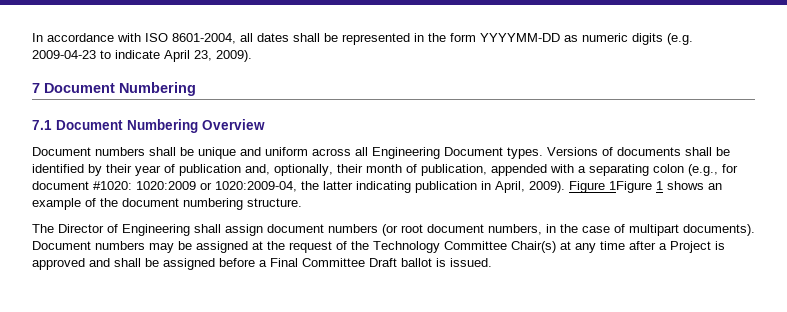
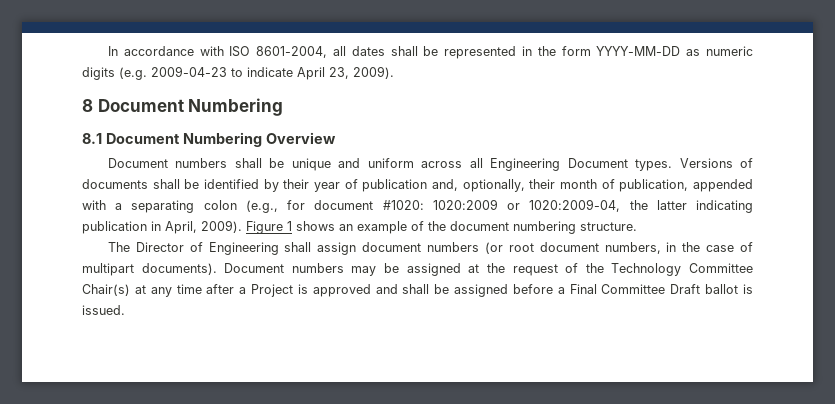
[480,33,560,42] YYYYMM-DD -> [596,46,681,56] YYYY-MM-DD
[32,83,40,93] 7 -> [82,99,93,112] 8
[32,120,52,130] 7.1 -> [82,133,102,144] 8.1
[609,181,652,193] 1Figure -> (283, 227) none

